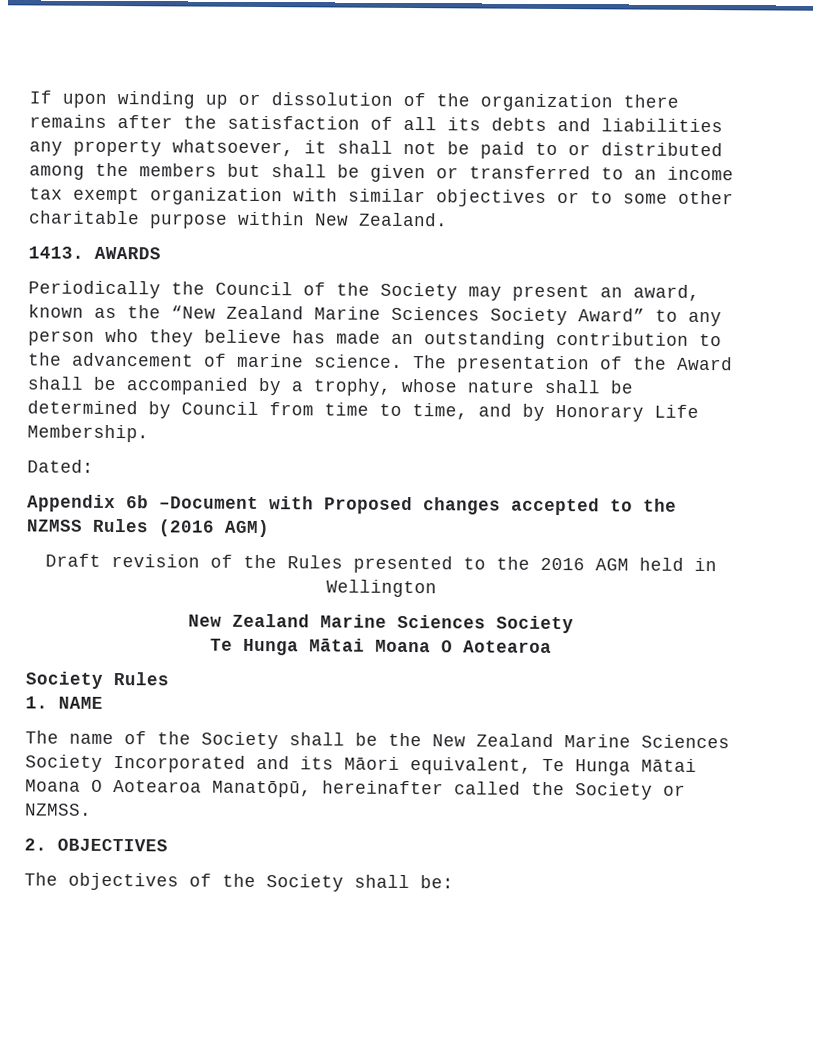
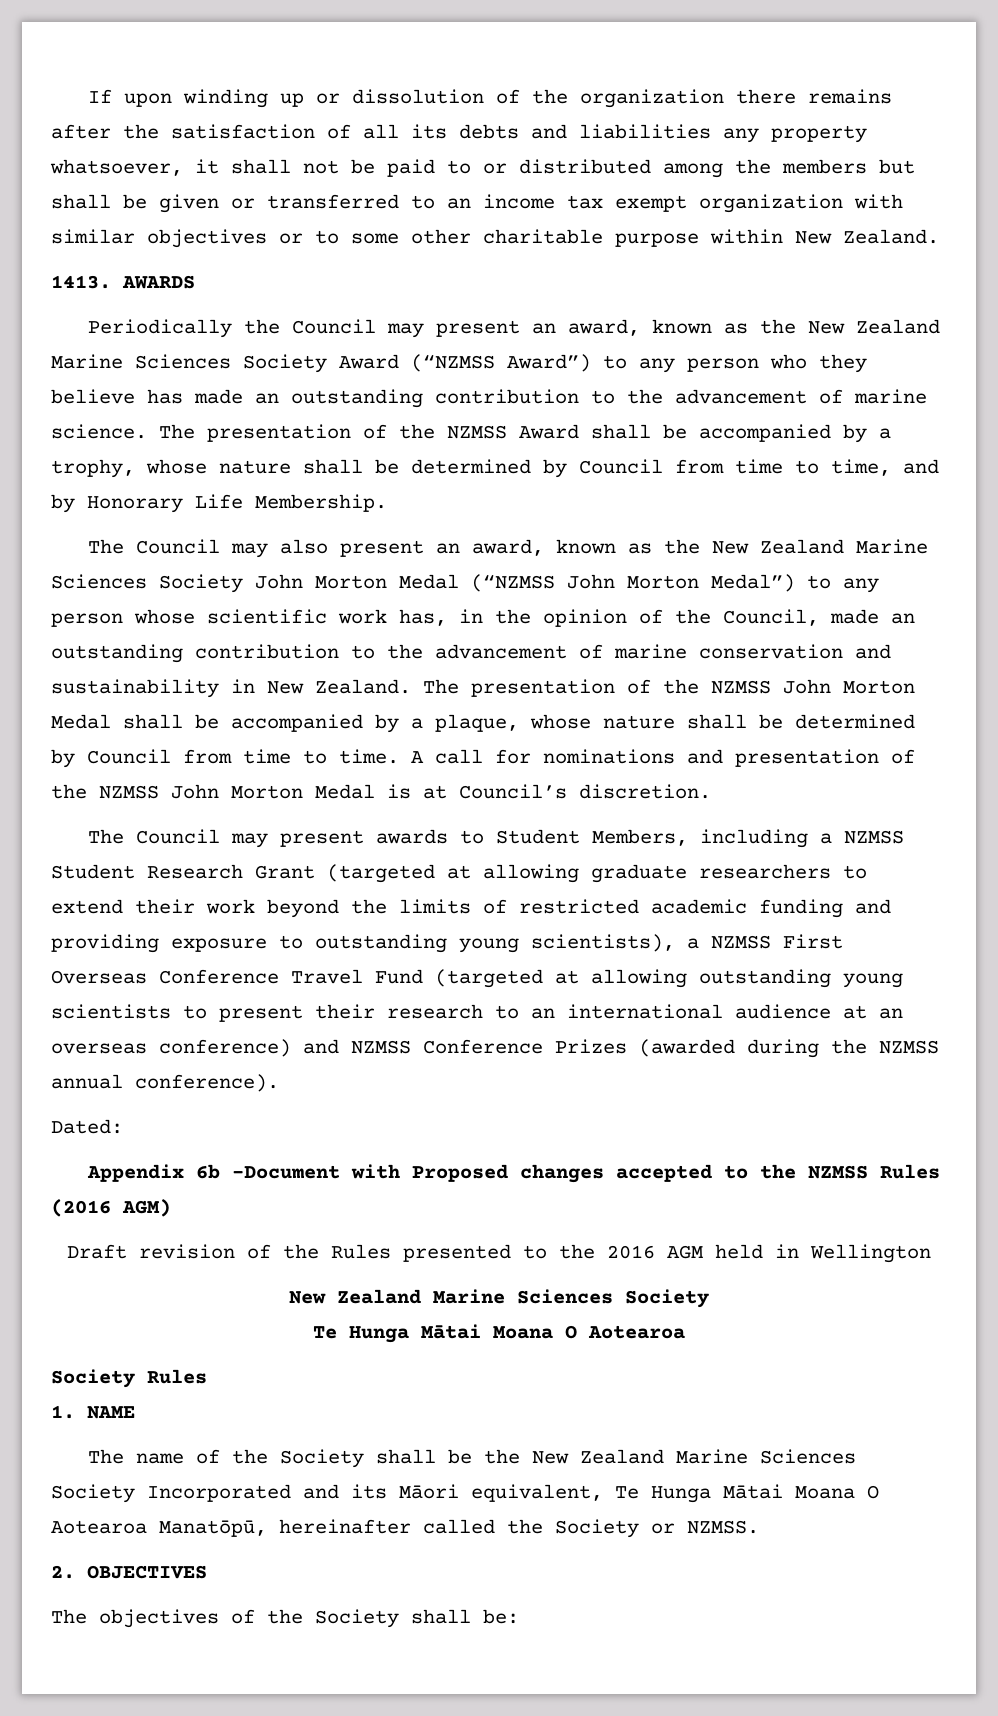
[303,282,458,301] of the Society -> (376, 326) none
[171,305,645,326] “New Zealand Marine Sciences Society Award” -> [807,319,940,334] [51,354,591,373] New Zealand Marine Sciences Society Award (“NZMSS Award”)
(667, 363) none -> [447,425,507,439] NZMSS
(149, 433) none -> [87,539,928,558] [51,574,879,593] [51,609,915,627] [51,644,891,663] [51,679,915,698] [51,714,915,733] [51,749,915,768] [51,784,711,799] [87,829,904,848] [51,864,867,883] [51,899,891,918] [51,934,843,953] [51,969,903,988] [51,1004,903,1022] [51,1039,939,1058] [51,1074,279,1092] // The Council may also present an award, known as the New Zealand Marine Sciences Society John Morton Medal (“NZMSS John Morton Medal”) to any person whose scientific work has, in the opinion of the Council, made an outstanding contribution to the advancement of marine conservation and sustainability in New Zealand. The presentation of the NZMSS John Morton Medal shall be accompanied by a plaque, whose nature shall be determined by Council from time to time. A call for nominations and presentation of the NZMSS John Morton Medal is at Council’s discretion. // The Council may present awards to Student Members, including a NZMSS Student Research Grant (targeted at allowing graduate researchers to extend their work beyond the limits of restricted academic funding and providing exposure to outstanding young scientists), a NZMSS First Overseas Conference Travel Fund (targeted at allowing outstanding young scientists to present their research to an international audience at an overseas conference) and NZMSS Conference Prizes (awarded during the NZMSS annual conference).

